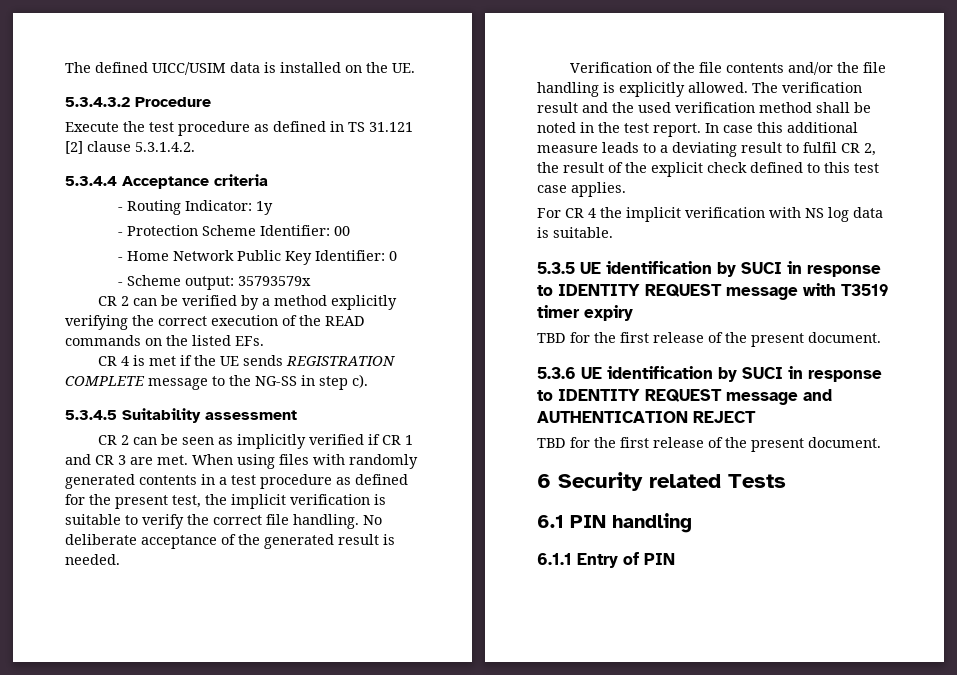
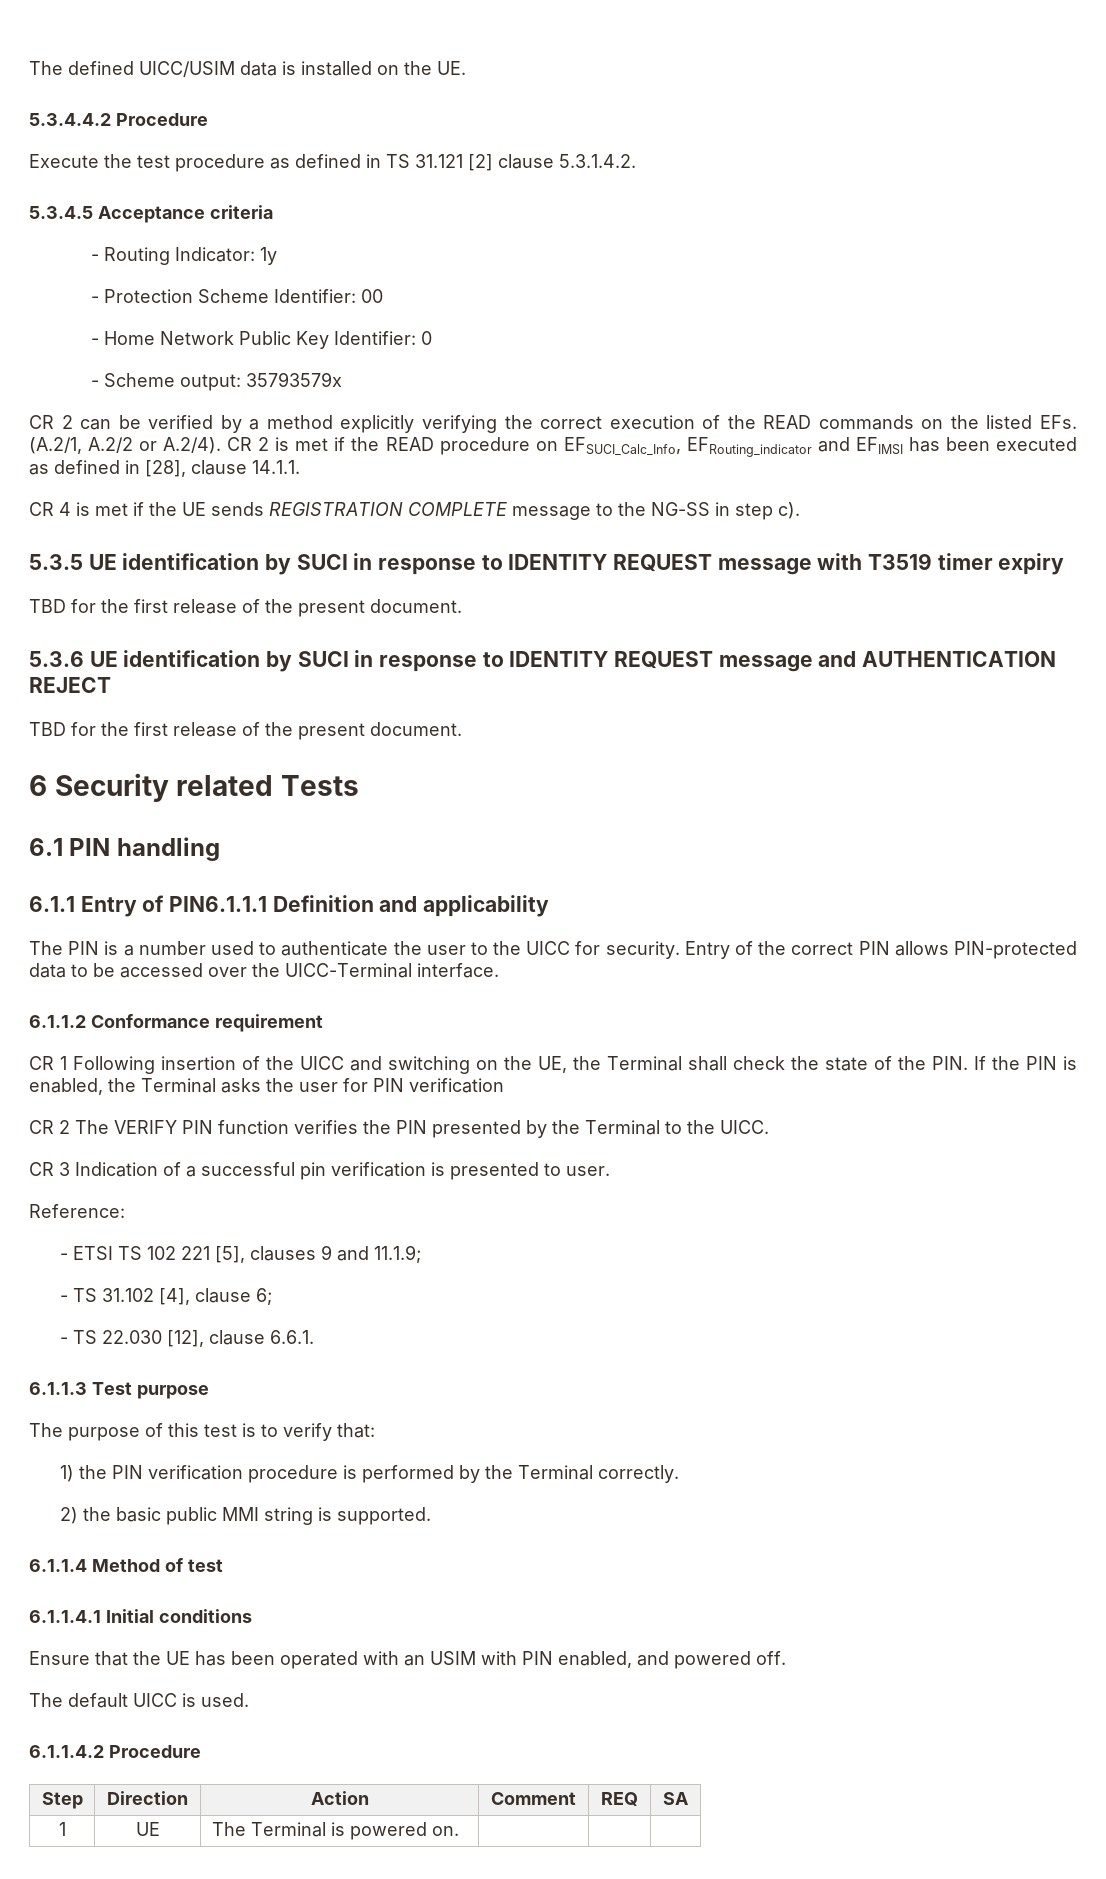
[65,97,130,107] 5.3.4.3.2 -> [29,113,111,126] 5.3.4.4.2
[65,176,117,186] 5.3.4.4 -> [29,206,93,219] 5.3.4.5
(264, 341) none -> [29,437,1077,457] [29,460,300,477] (A.2/1, A.2/2 or A.2/4). CR 2 is met if the READ procedure on EFSUCI_Calc_Info, EFRouting_indicator and EFIMSI has been executed as defined in [28], clause 14.1.1.
[65,408,297,423] [98,434,414,449] [65,454,418,469] [65,474,408,489] [65,494,386,509] [65,514,382,529] [65,534,395,549] [65,554,120,565] [570,62,887,75] [537,82,862,97] [537,102,871,113] [537,122,858,137] [537,142,876,157] [537,162,879,177] [537,182,626,197] [537,207,883,222] [537,227,613,238] // 5.3.4.5 Suitability assessment // CR 2 can be seen as implicitly verified if CR 1 and CR 3 are met. When using files with randomly generated contents in a test procedure as defined for the present test, the implicit verification is suitable to verify the correct file handling. No deliberate acceptance of the generated result is needed. // Verification of the file contents and/or the file handling is explicitly allowed. The verification result and the used verification method shall be noted in the test report. In case this additional measure leads to a deviating result to fulfil CR 2, the result of the explicit check defined to this test case applies. // For CR 4 the implicit verification with NS log data is suitable. -> (800, 510) none
[644,553,675,565] PIN -> [169,895,550,917] [29,941,1077,959] [29,963,499,978] [29,1014,323,1032] [29,1056,1077,1074] [29,1078,504,1095] [29,1120,769,1138] [29,1162,610,1180] [29,1204,125,1218] [59,1245,421,1263] [59,1288,272,1305] [59,1330,314,1347] [29,1382,209,1399] [29,1423,375,1441] [59,1465,679,1483] [59,1507,431,1525] [29,1558,223,1572] [29,1609,252,1623] [29,1651,786,1669] [29,1693,249,1708] [29,1745,201,1758] [41,1792,83,1809] [107,1791,188,1805] [310,1791,369,1805] [491,1792,576,1805] [601,1792,638,1806] [663,1792,688,1805] [58,1822,66,1836] [135,1822,160,1836] [211,1822,459,1840] PIN6.1.1.1 Definition and applicability // The PIN is a number used to authenticate the user to the UICC for security. Entry of the correct PIN allows PIN-protected data to be accessed over the UICC-Terminal interface. // 6.1.1.2 Conformance requirement // CR 1 Following insertion of the UICC and switching on the UE, the Terminal shall check the state of the PIN. If the PIN is enabled, the Terminal asks the user for PIN verification // CR 2 The VERIFY PIN function verifies the PIN presented by the Terminal to the UICC. // CR 3 Indication of a successful pin verification is presented to user. // Reference: // - ETSI TS 102 221 [5], clauses 9 and 11.1.9; // - TS 31.102 [4], clause 6; // - TS 22.030 [12], clause 6.6.1. // 6.1.1.3 Test purpose // The purpose of this test is to verify that: // 1) the PIN verification procedure is performed by the Terminal correctly. // 2) the basic public MMI string is supported. // 6.1.1.4 Method of test // 6.1.1.4.1 Initial conditions // Ensure that the UE has been operated with an USIM with PIN enabled, and powered off. // The default UICC is used. // 6.1.1.4.2 Procedure // Step | Direction | Action | Comment | REQ | SA // 1 | UE | The Terminal is powered on. | | |

